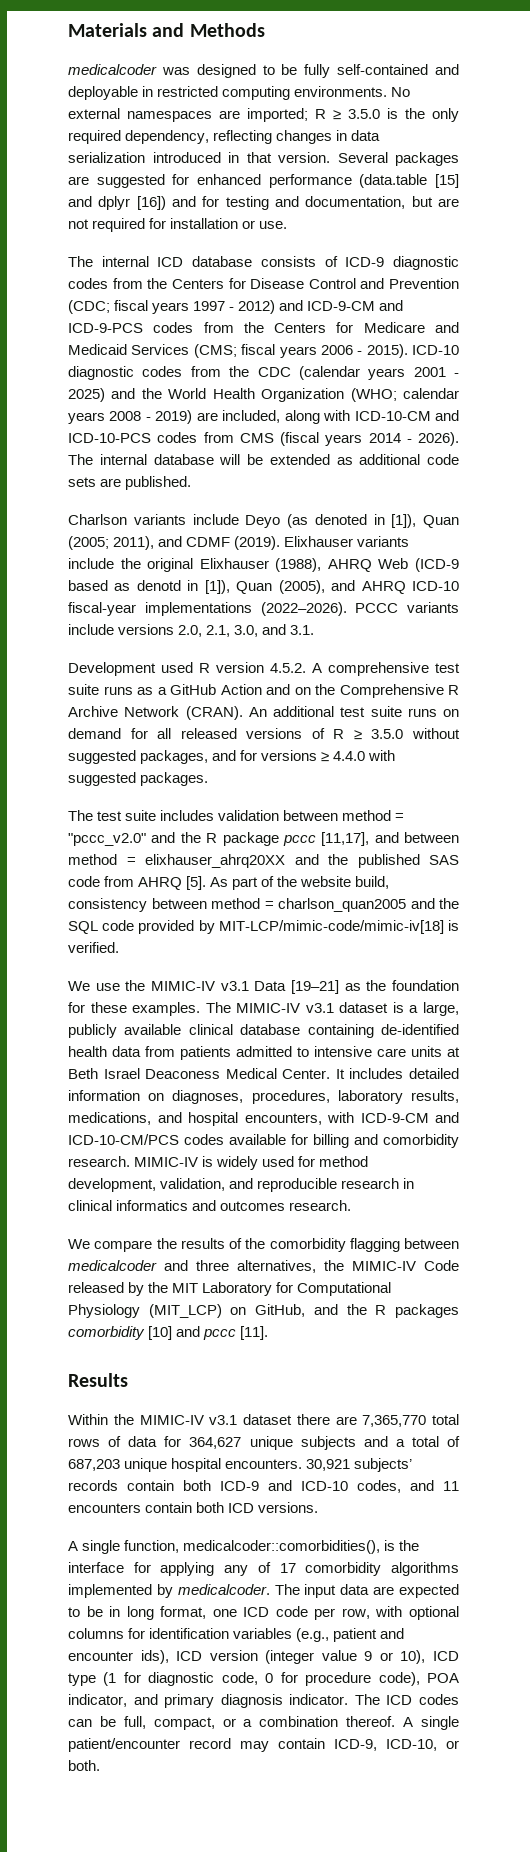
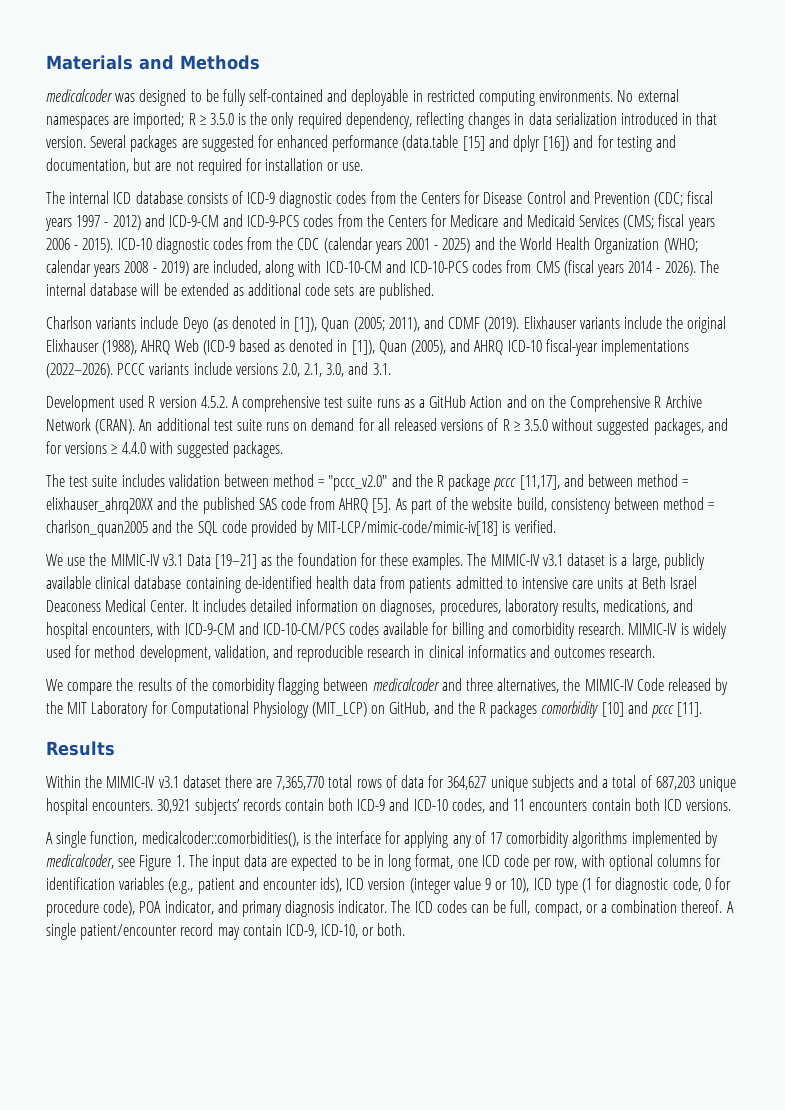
[136,580,181,591] denotd -> [289,339,334,352] denoted
[177,1584,270,1595] medicalcoder. -> [46,854,185,871] medicalcoder, see Figure 1.

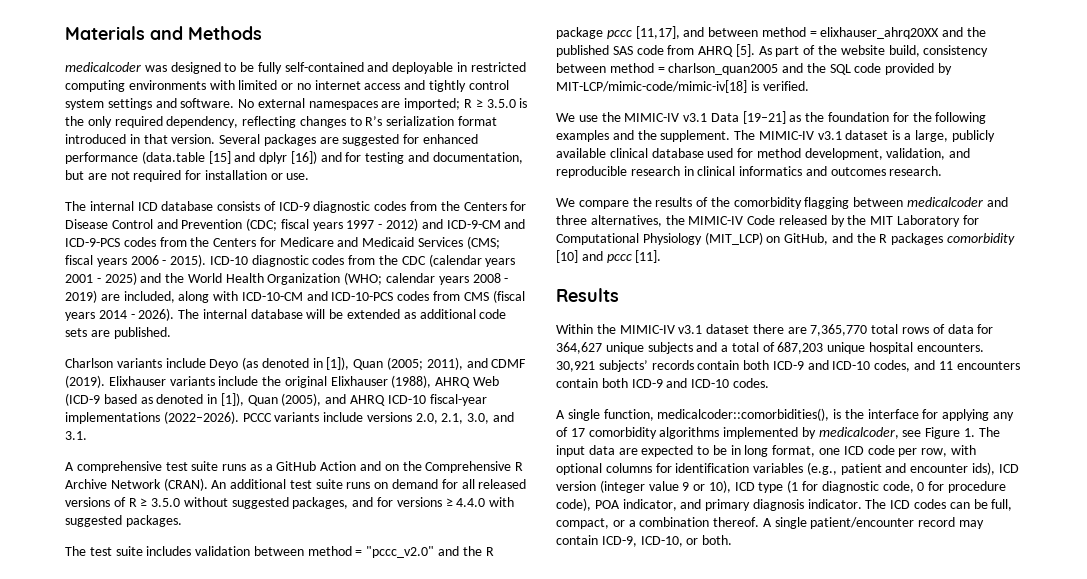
[539,90,614,102] environments. -> [128,80,509,92] [65,98,235,110] environments with limited or no internet access and tightly control system settings and software.
[514,112,617,125] in data serialization -> [349,116,498,126] to R’s serialization format
[46,395,228,412] Development used R version 4.5.2. -> (87, 435) none
[380,553,464,570] these examples. -> [912,112,987,124] [556,130,731,142] the following examples and the supplement.
[185,576,697,593] [46,599,694,616] [46,622,727,639] containing de-identified health data from patients admitted to intensive care units at Beth Israel Deaconess Medical Center. It includes detailed information on diagnoses, procedures, laboratory results, medications, and hospital encounters, with ICD-9-CM and ICD-10-CM/PCS codes available for billing and comorbidity research. MIMIC-IV is widely -> (704, 153) none
[663,799,732,811] ICD versions. -> [631,378,769,388] ICD-9 and ICD-10 codes.

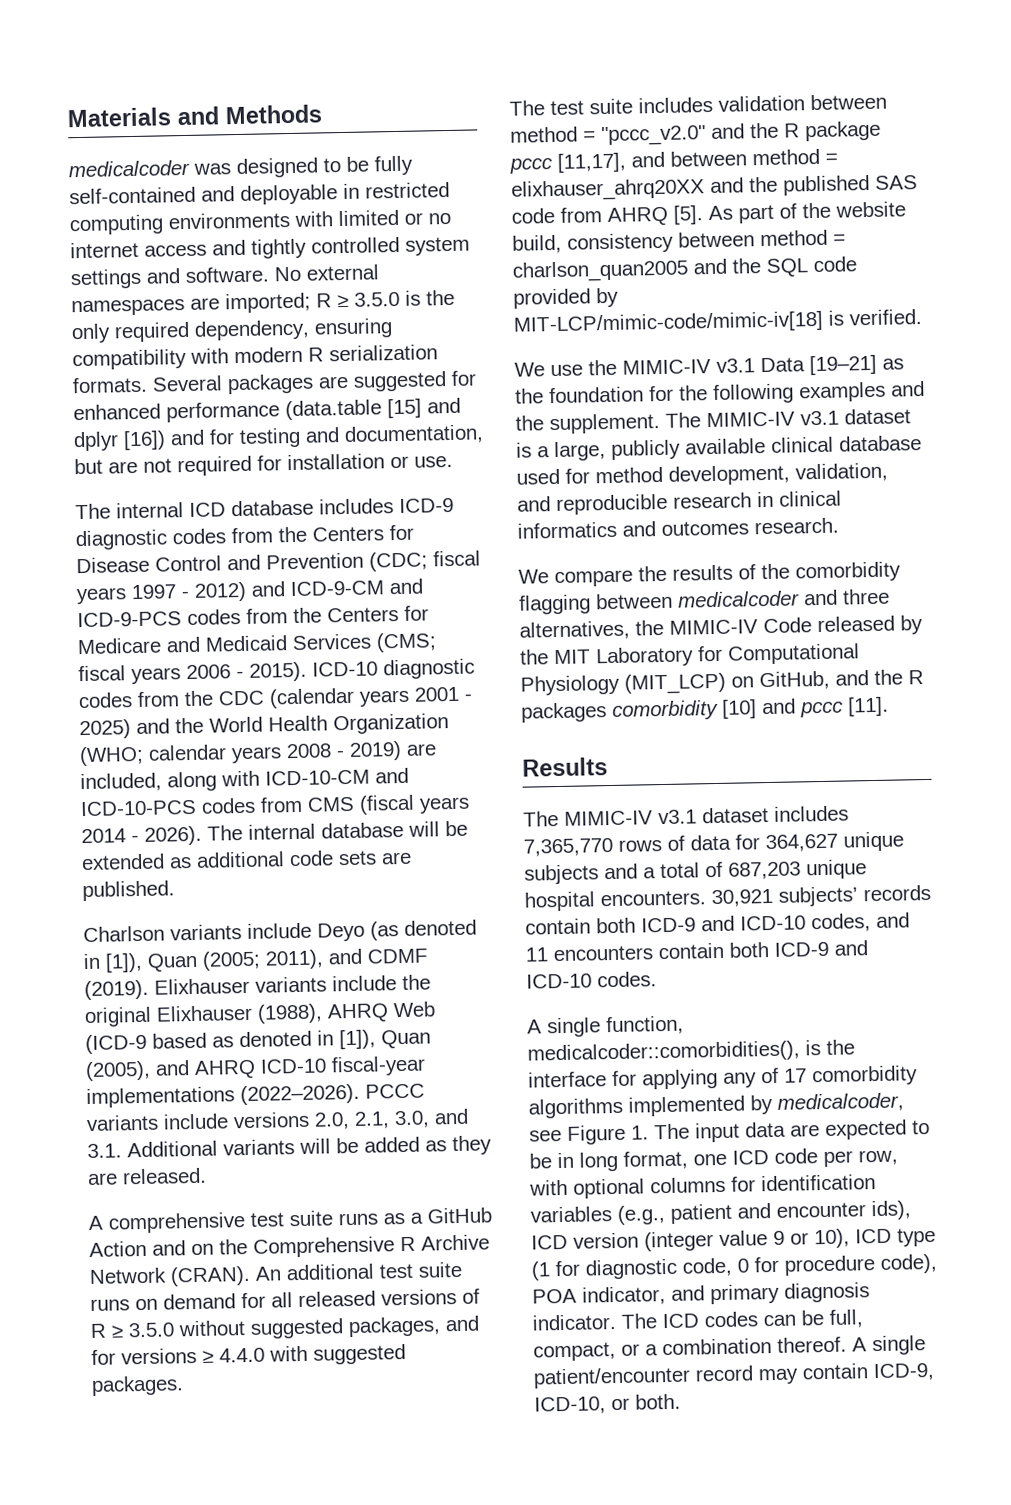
[468,80,509,90] control -> [311,236,400,254] controlled
[242,116,498,128] [65,134,216,144] reflecting changes to R’s serialization format introduced in that version. -> [314,318,393,339] [72,344,438,371] [72,376,148,394] ensuring compatibility with modern R serialization formats.
[217,201,276,211] consists of -> [319,498,394,515] includes
(87, 435) none -> [127,1135,492,1158] [87,1167,207,1186] Additional variants will be added as they are released.
[556,324,899,336] Within the MIMIC-IV v3.1 dataset there are 7,365,770 total -> [523,805,849,827] [523,837,613,857] The MIMIC-IV v3.1 dataset includes 7,365,770

